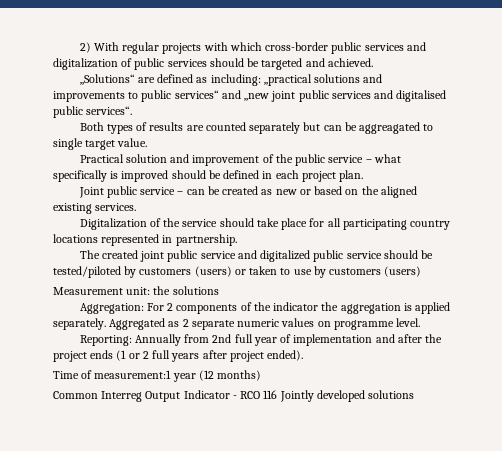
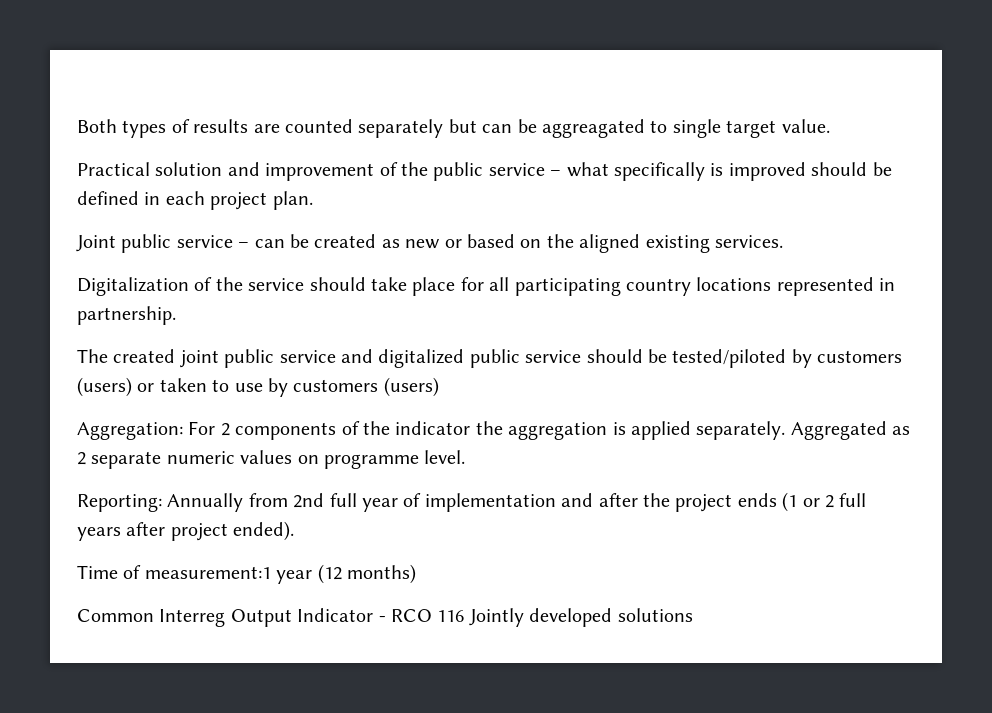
[79,42,426,54] [53,58,373,70] [79,74,383,86] [53,90,447,102] [53,106,133,118] 2) With regular projects with which cross-border public services and digitalization of public services should be targeted and achieved. // „Solutions“ are defined as including: „practical solutions and improvements to public services“ and „new joint public services and digitalised public services“. // -> (77, 126) none
[53,286,219,295] // Measurement unit: the solutions -> (439, 387) none

